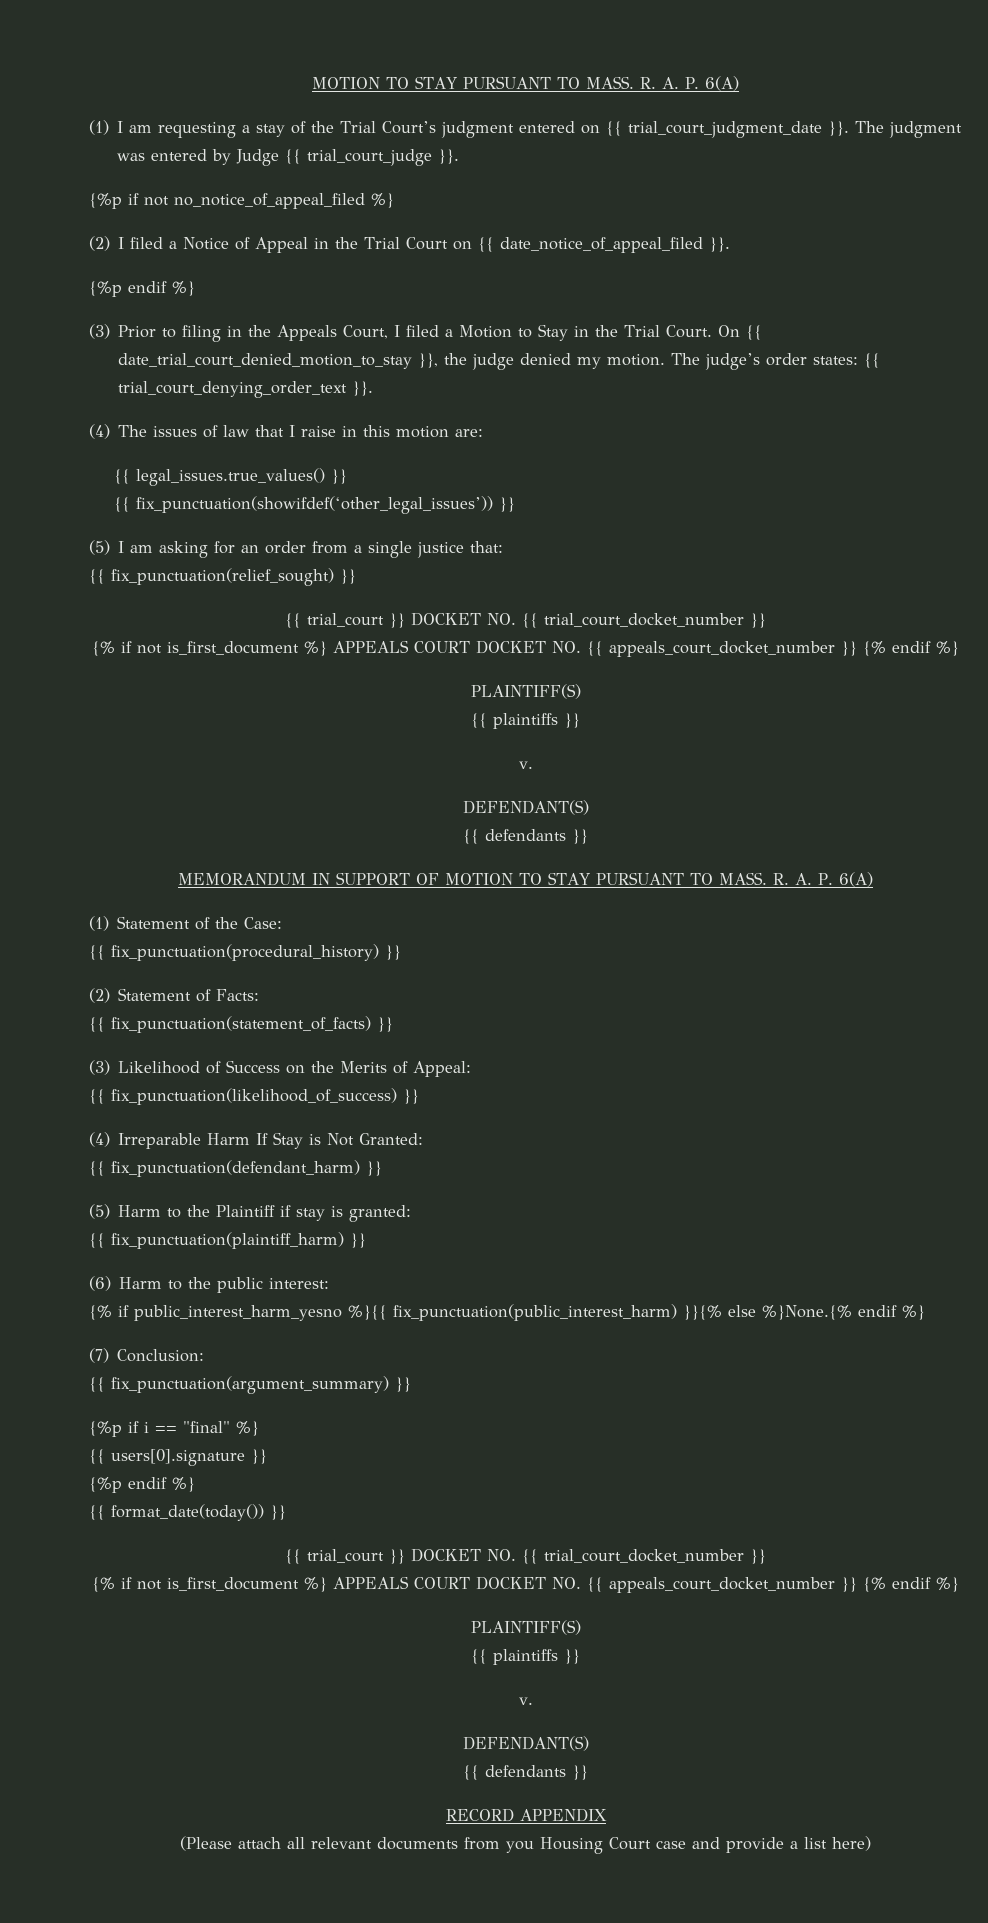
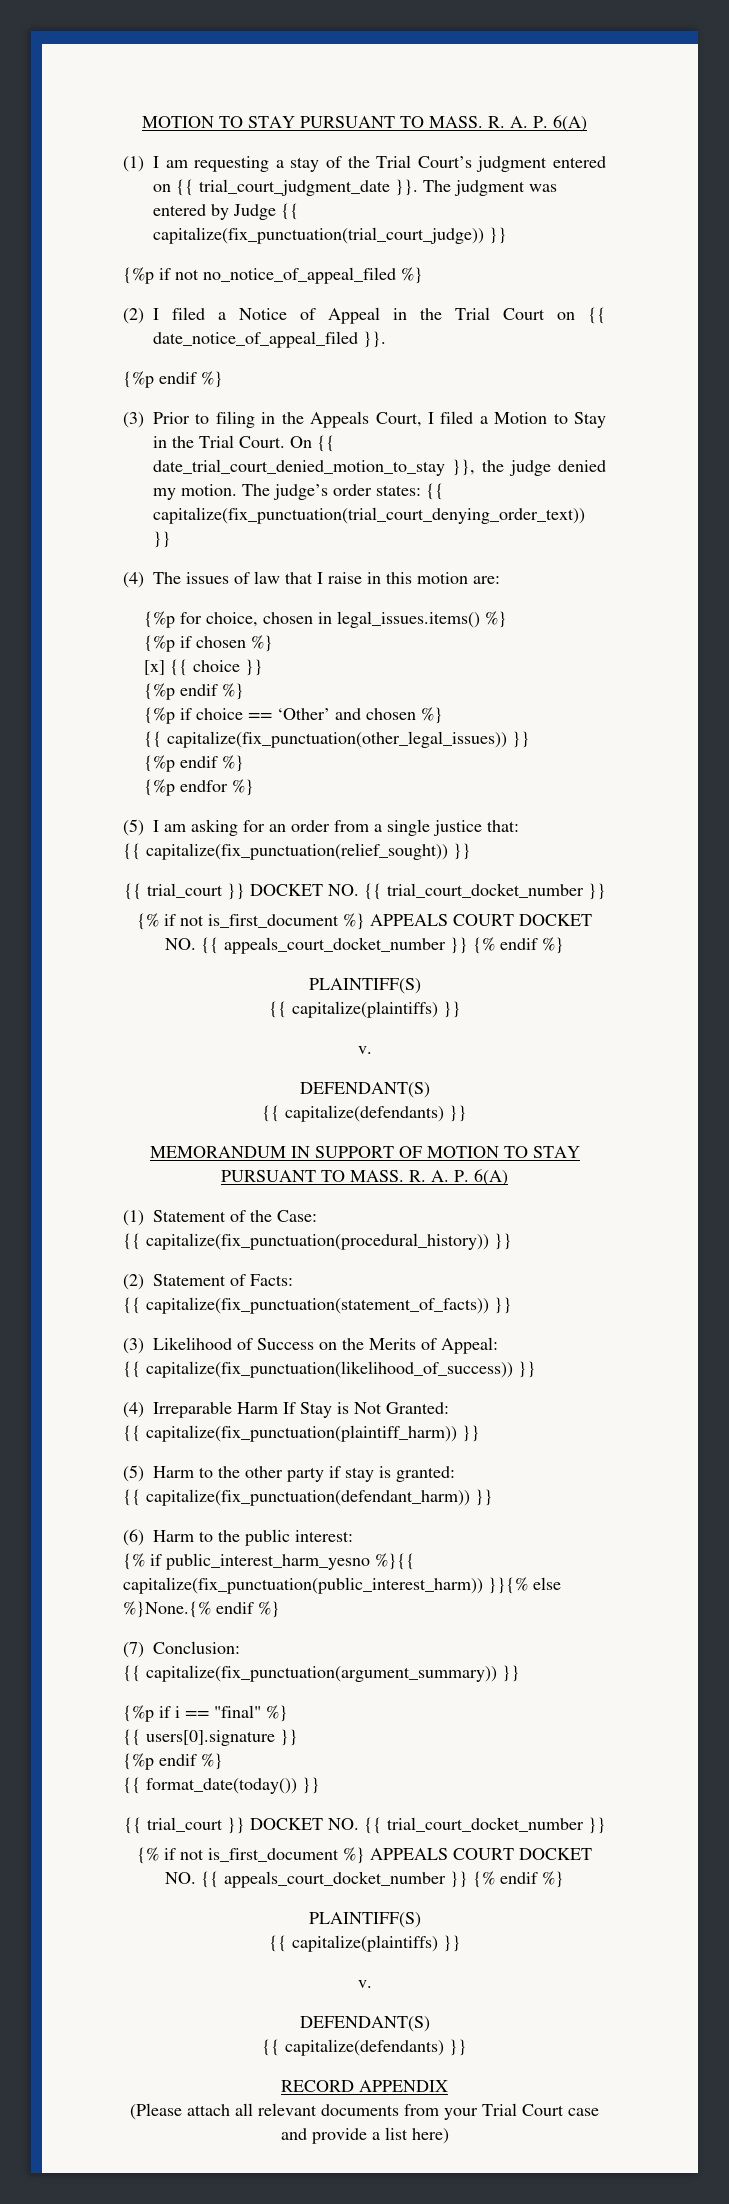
[307,149,460,166] trial_court_judge }}. -> [153,227,507,244] capitalize(fix_punctuation(trial_court_judge)) }}
[118,381,374,398] trial_court_denying_order_text }}. -> [153,507,585,524] [153,531,171,548] capitalize(fix_punctuation(trial_court_denying_order_text)) }}
[113,468,347,486] [113,496,515,514] {{ legal_issues.true_values() }} // {{ fix_punctuation(showifdef(‘other_legal_issues’)) }} -> [144,611,508,628] [144,635,274,652] [144,659,264,676] [144,683,245,700] [144,707,444,724] [144,731,531,748] [144,755,245,772] [144,779,255,796] {%p for choice, chosen in legal_issues.items() %} // {%p if chosen %} // [x] {{ choice }} // {%p endif %} // {%p if choice == ‘Other’ and chosen %} // {{ capitalize(fix_punctuation(other_legal_issues)) }} // {%p endif %} // {%p endfor %}
[111,568,334,586] fix_punctuation(relief_sought) -> [146,843,448,860] capitalize(fix_punctuation(relief_sought))
[493,713,580,729] [518,761,533,769] [462,800,589,815] [463,829,566,844] plaintiffs }} // v. // DEFENDANT(S) // {{ defendants -> [291,1001,461,1018] [357,1046,372,1054] [299,1082,430,1098] [262,1105,444,1122] capitalize(plaintiffs) }} // v. // DEFENDANT(S) // {{ capitalize(defendants)
[111,944,379,961] fix_punctuation(procedural_history) -> [146,1233,489,1250] capitalize(fix_punctuation(procedural_history))
[111,1016,371,1033] fix_punctuation(statement_of_facts) -> [146,1297,489,1314] capitalize(fix_punctuation(statement_of_facts))
[111,1088,397,1105] fix_punctuation(likelihood_of_success) -> [146,1361,513,1378] capitalize(fix_punctuation(likelihood_of_success))
[111,1160,360,1177] fix_punctuation(defendant_harm) -> [146,1425,457,1442] capitalize(fix_punctuation(plaintiff_harm))
[216,1205,276,1217] Plaintiff -> [245,1466,324,1482] other party
[111,1232,344,1249] fix_punctuation(plaintiff_harm) -> [146,1489,470,1506] capitalize(fix_punctuation(defendant_harm))
[393,1304,677,1321] fix_punctuation(public_interest_harm) -> [123,1577,483,1594] capitalize(fix_punctuation(public_interest_harm))
[111,1376,389,1394] fix_punctuation(argument_summary) -> [146,1665,497,1682] capitalize(fix_punctuation(argument_summary))
[493,1649,580,1665] [518,1697,533,1705] [462,1736,589,1751] [463,1765,566,1780] plaintiffs }} // v. // DEFENDANT(S) // {{ defendants -> [291,1935,461,1952] [357,1980,372,1988] [299,2016,430,2032] [262,2039,444,2056] capitalize(plaintiffs) }} // v. // DEFENDANT(S) // {{ capitalize(defendants)
[506,1837,603,1854] you Housing -> [444,2103,517,2120] your Trial

